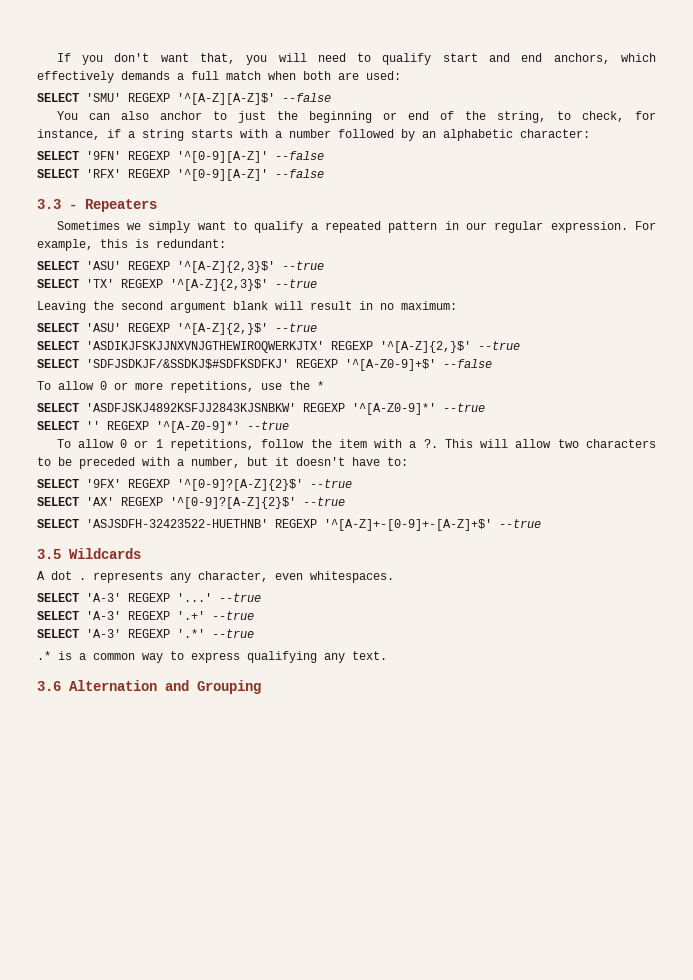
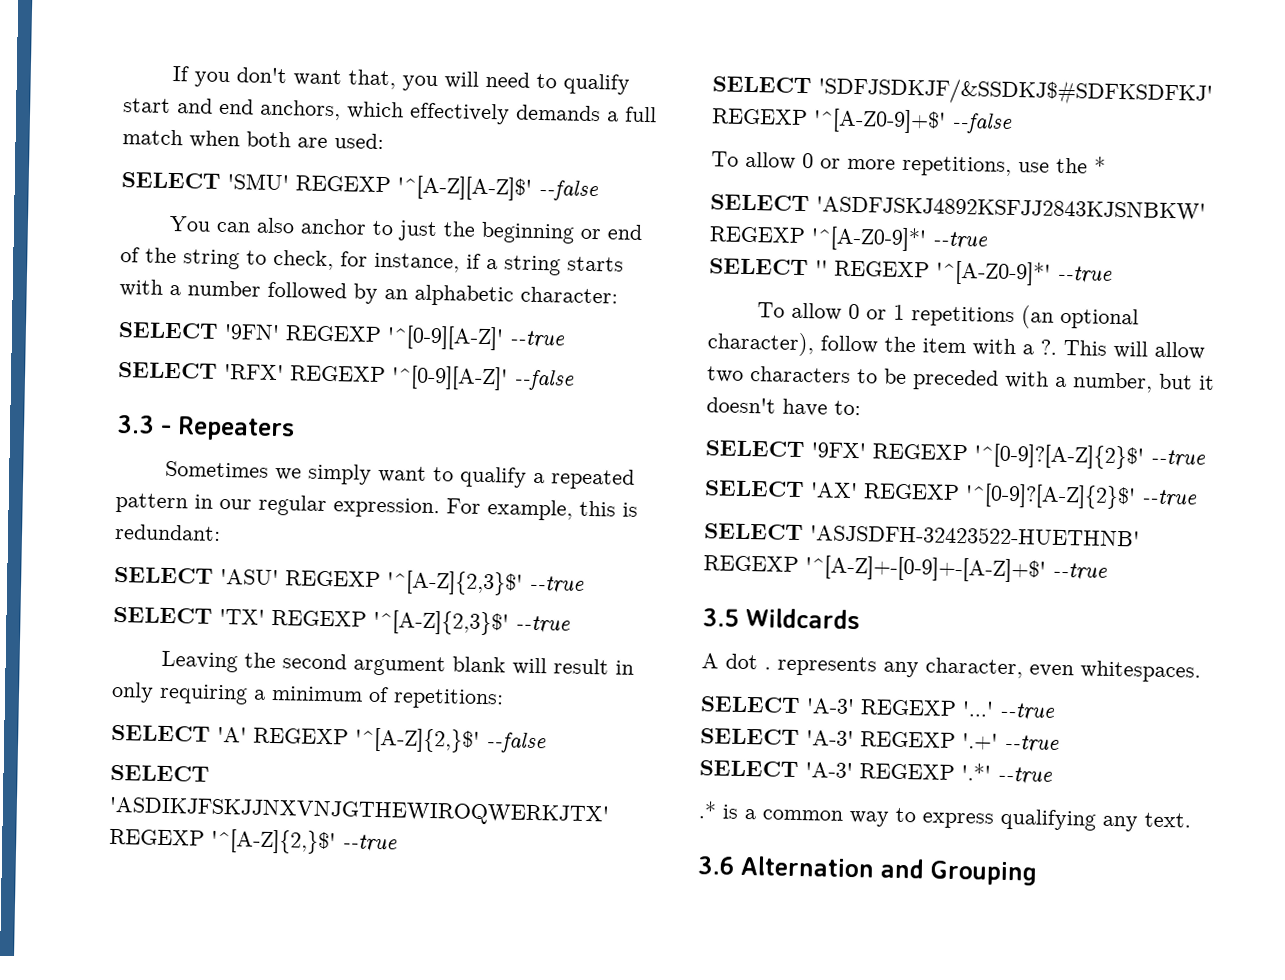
[496,111,546,123] string, -> [183,249,240,270] string
[275,151,324,160] --false -> [509,330,566,349] --true
[380,301,457,310] [37,323,317,335] no maximum: // SELECT 'ASU' REGEXP '^[A-Z]{2,}$' --true -> [111,681,504,710] [111,724,547,754] only requiring a minimum of repetitions: // SELECT 'A' REGEXP '^[A-Z]{2,}$' --false
[170,439,255,451] repetitions, -> [911,305,1140,330] [707,331,815,357] repetitions (an optional character),

